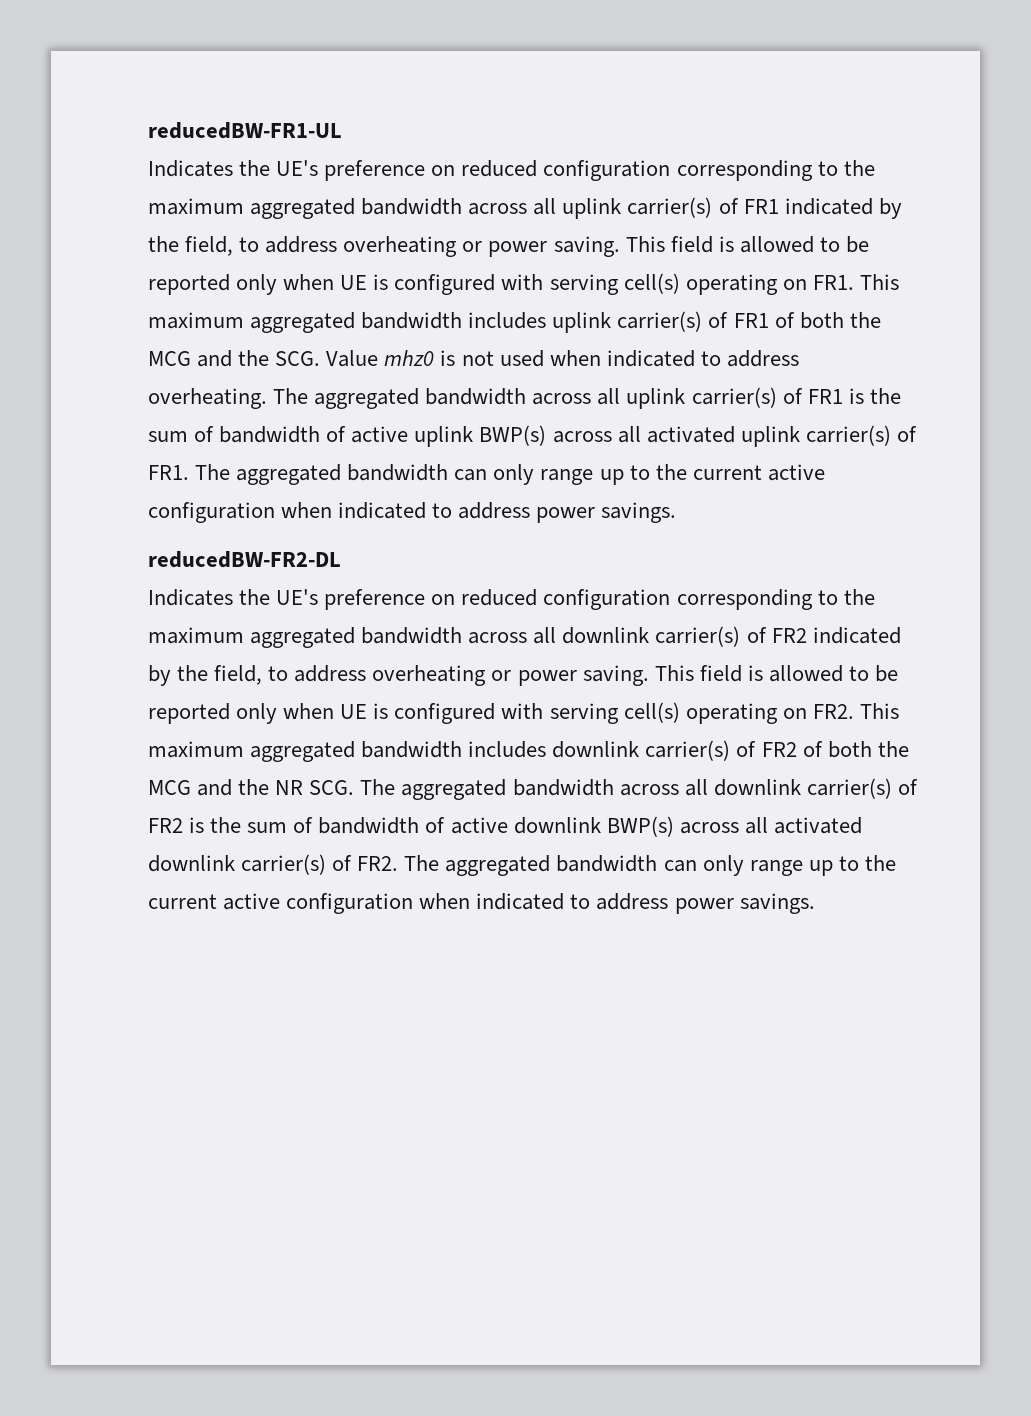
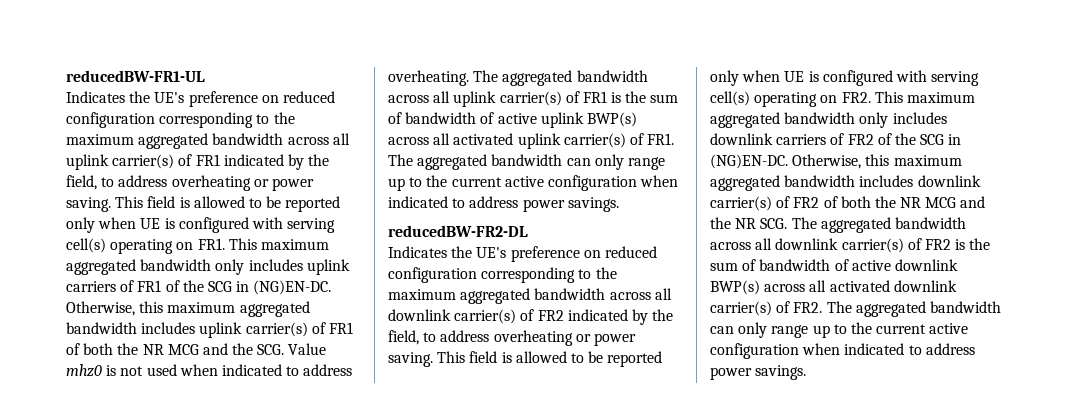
(463, 320) none -> [215,259,350,275] [66,280,332,295] [66,301,310,317] [66,322,137,334] only includes uplink carriers of FR1 of the SCG in (NG)EN-DC. Otherwise, this maximum aggregated bandwidth
(881, 320) none -> [142,344,164,355] NR
(463, 749) none -> [859,112,947,128] [710,133,962,145] [710,154,962,169] [710,175,856,191] only includes downlink carriers of FR2 of the SCG in (NG)EN-DC. Otherwise, this maximum aggregated bandwidth
(909, 749) none -> [900,197,922,208] NR

